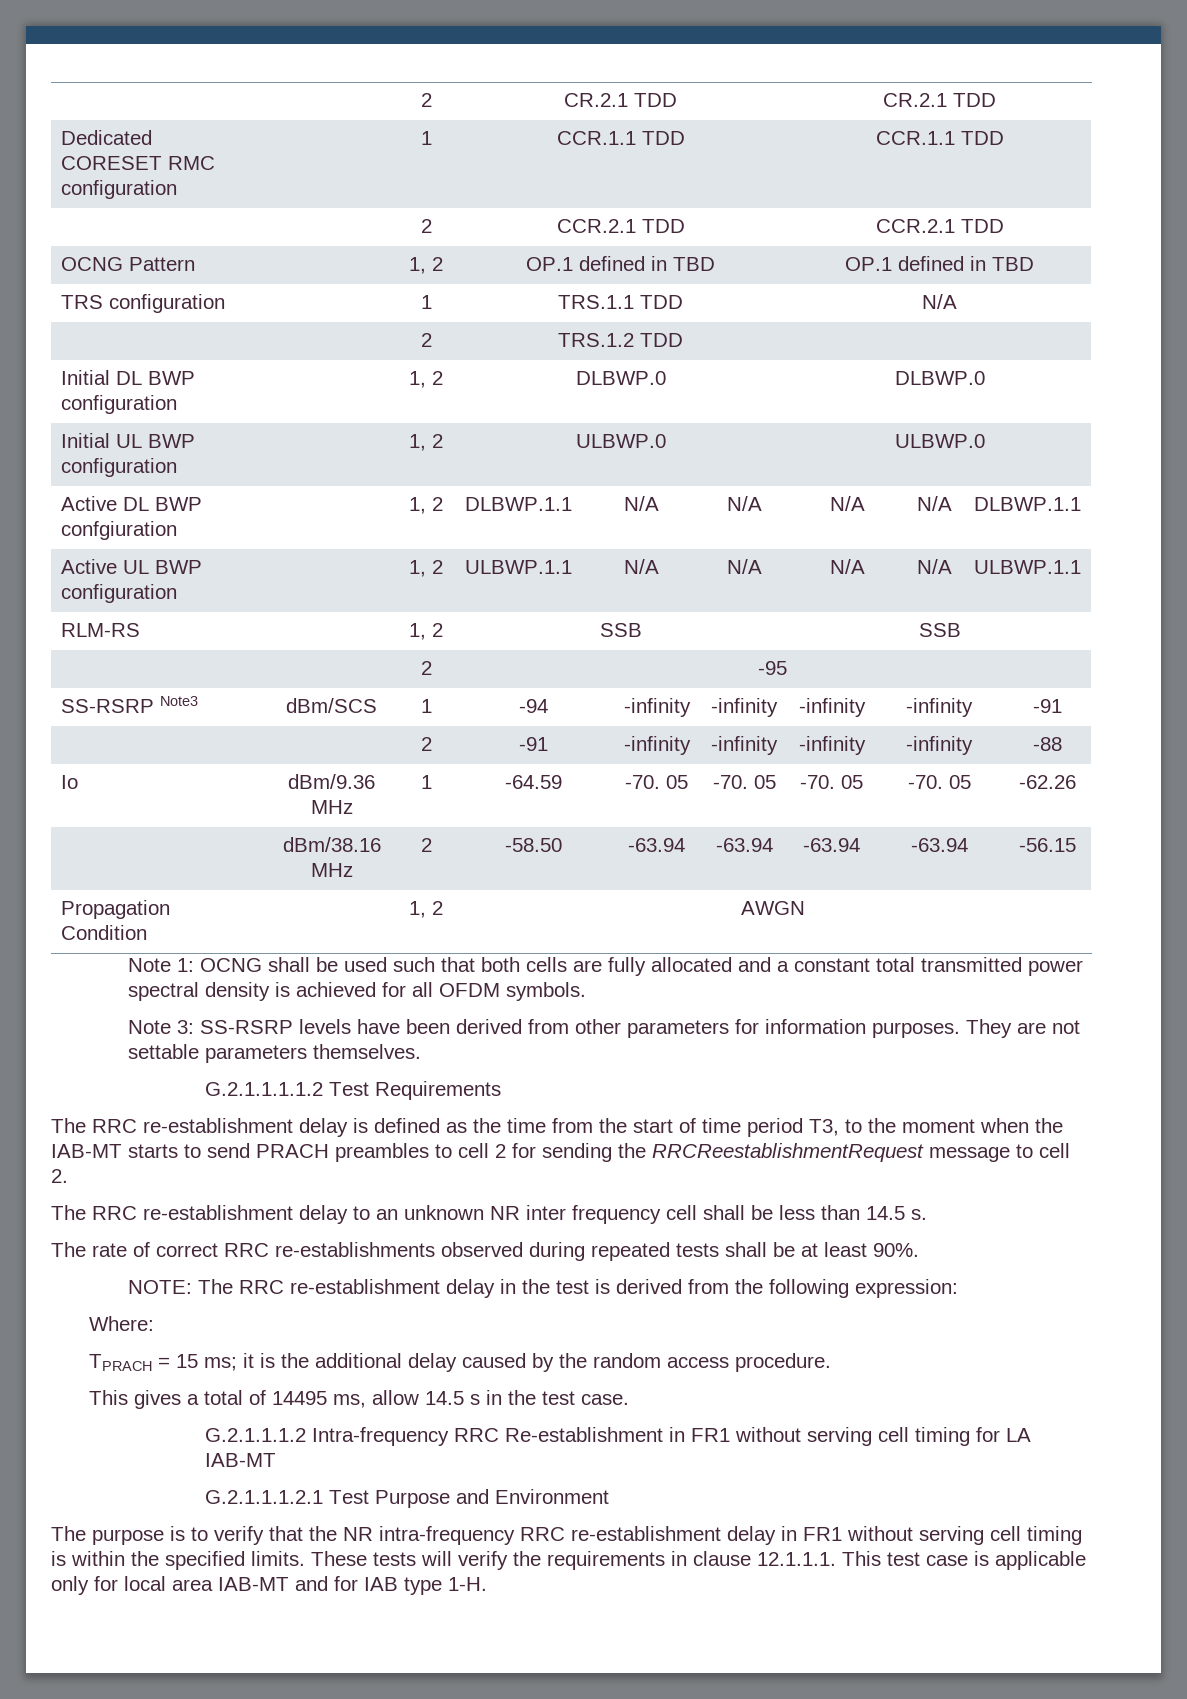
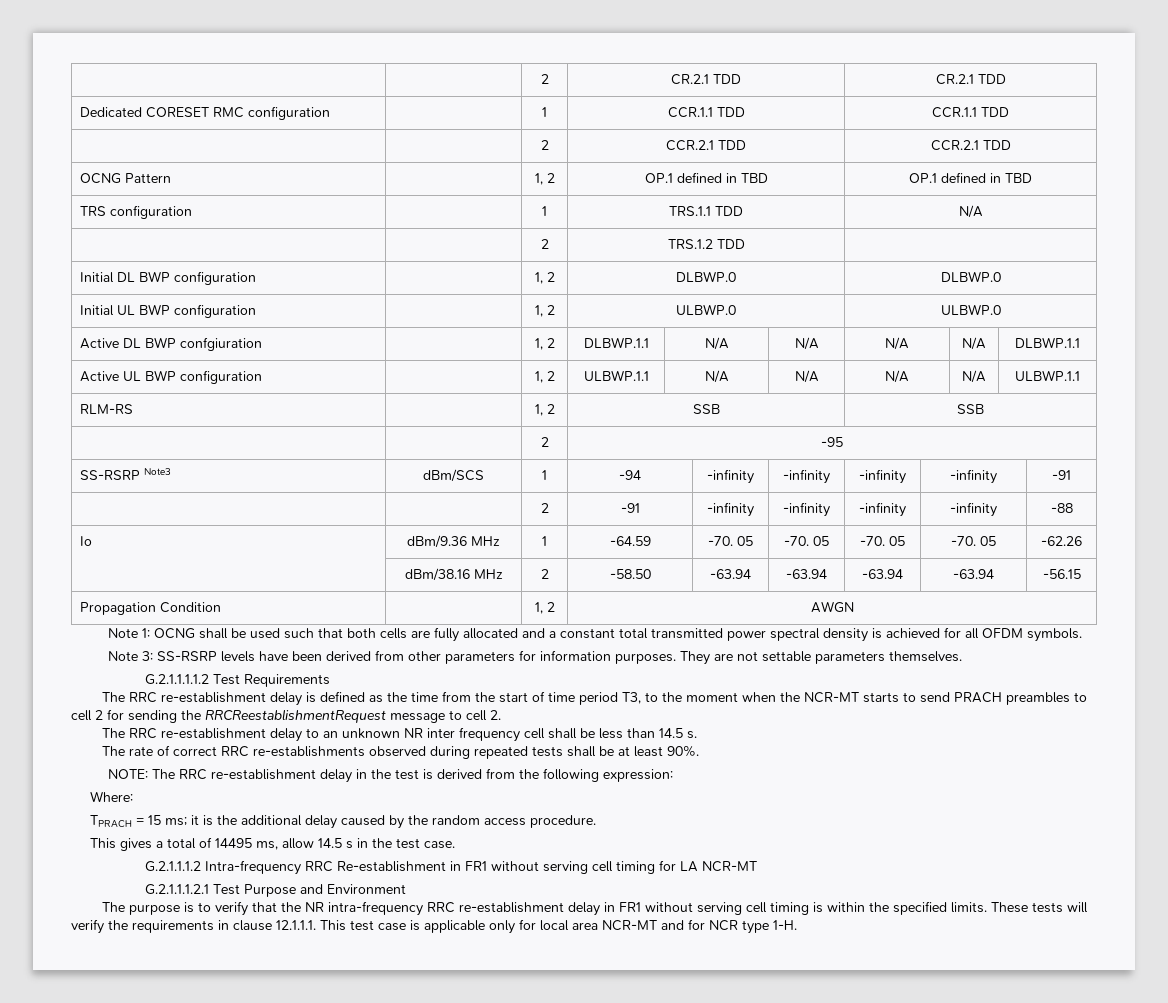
[51,1144,122,1158] IAB-MT -> [803,692,859,703] NCR-MT
[204,1453,276,1467] IAB-MT -> [702,861,758,872] NCR-MT
[218,1577,289,1591] IAB-MT -> [602,920,657,931] NCR-MT
[364,1577,398,1591] IAB -> [709,920,738,931] NCR

